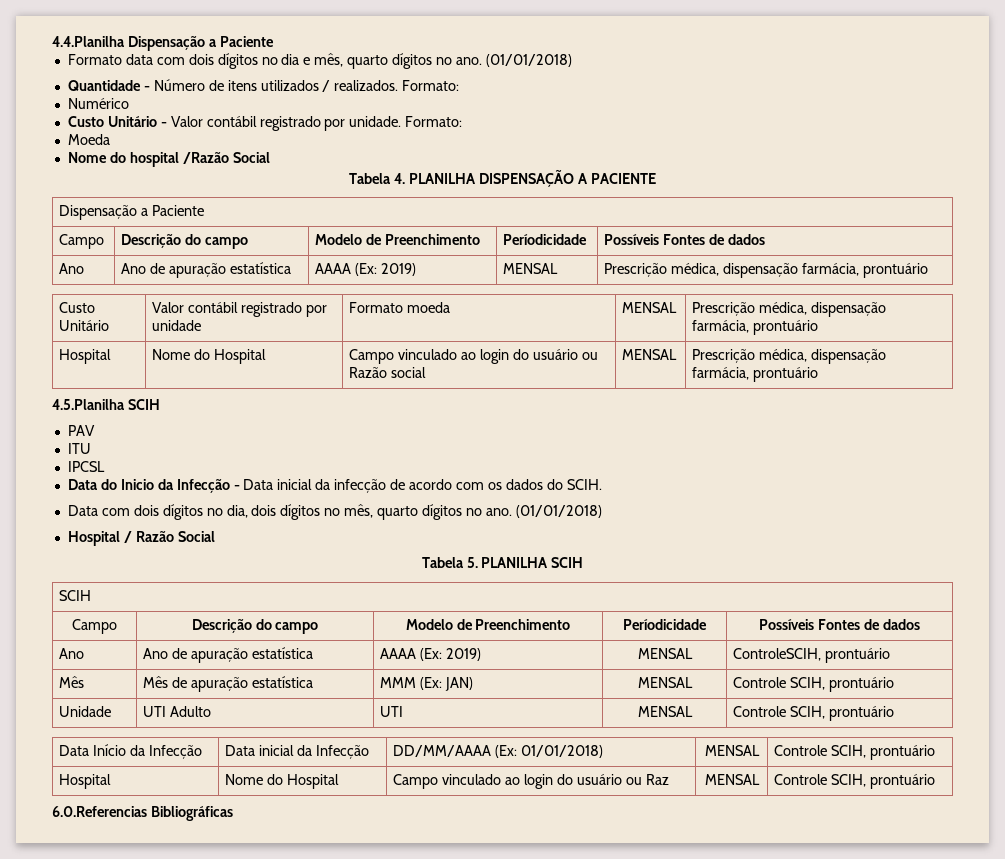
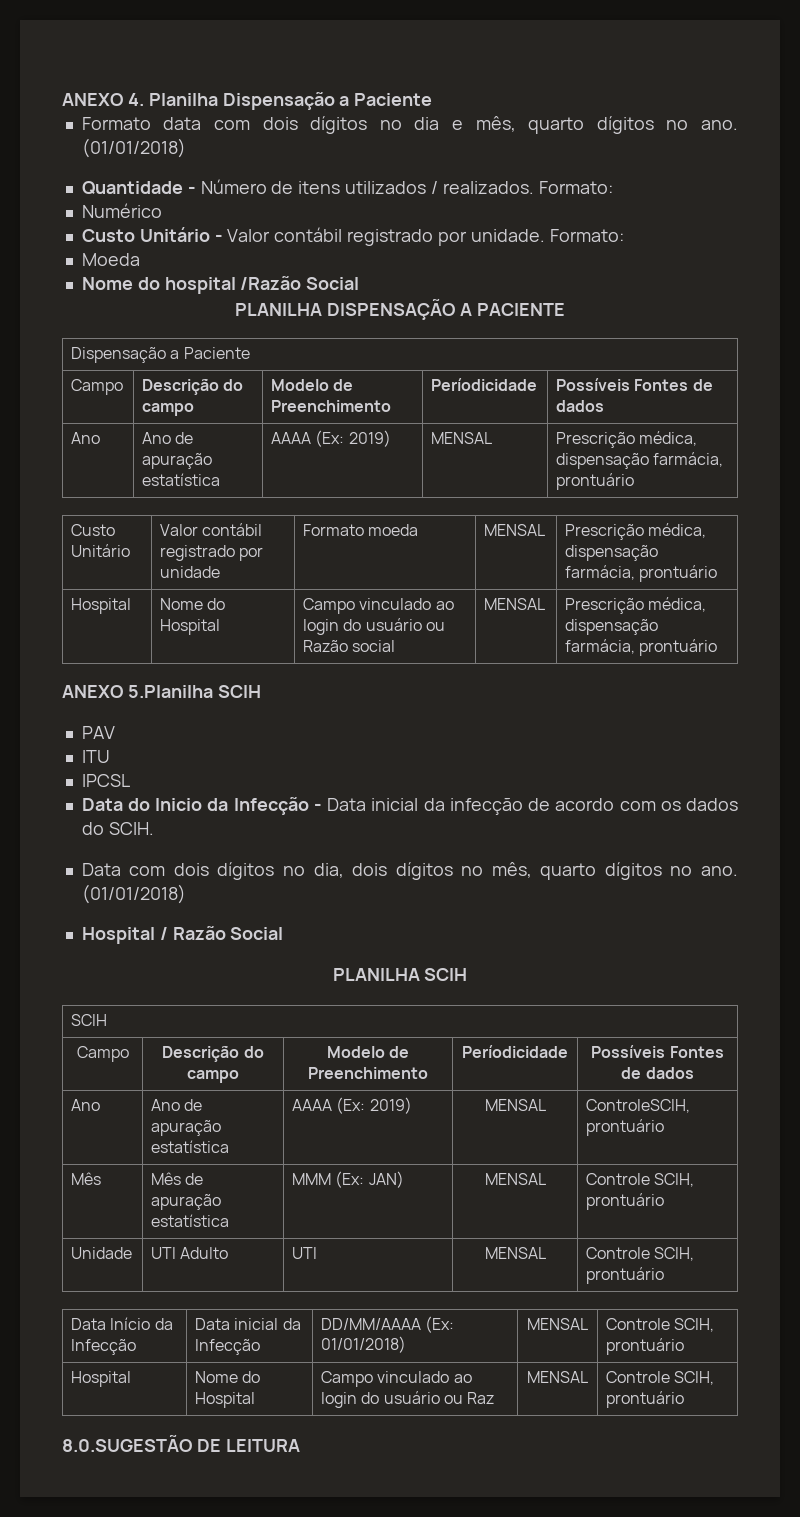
[52,36,125,47] 4.4.Planilha -> [62,93,218,106] ANEXO 4. Planilha
[349,173,406,184] Tabela 4. -> (360, 283) none
[52,399,125,410] 4.5.Planilha -> [62,685,213,698] ANEXO 5.Planilha
[421,557,478,568] Tabela 5. -> (284, 933) none
[52,806,233,821] 6.0.Referencias Bibliográficas -> [62,1434,300,1452] 8.0.SUGESTÃO DE LEITURA

